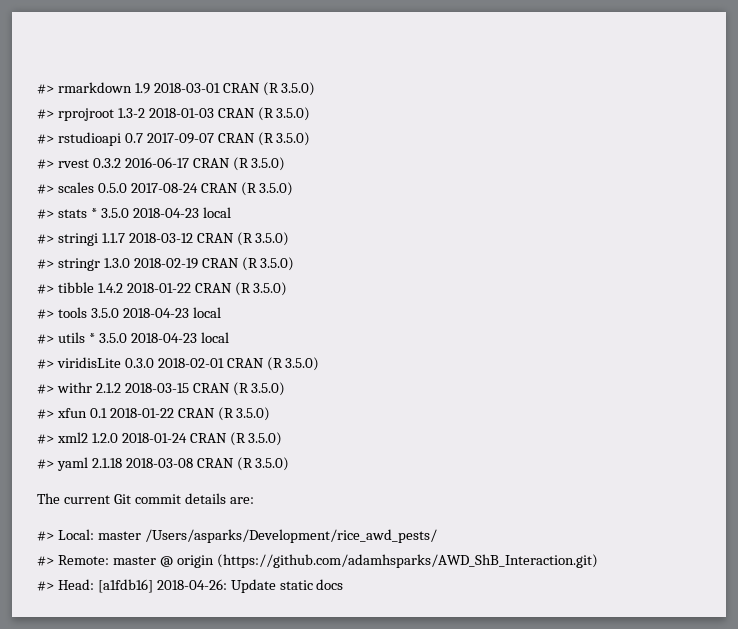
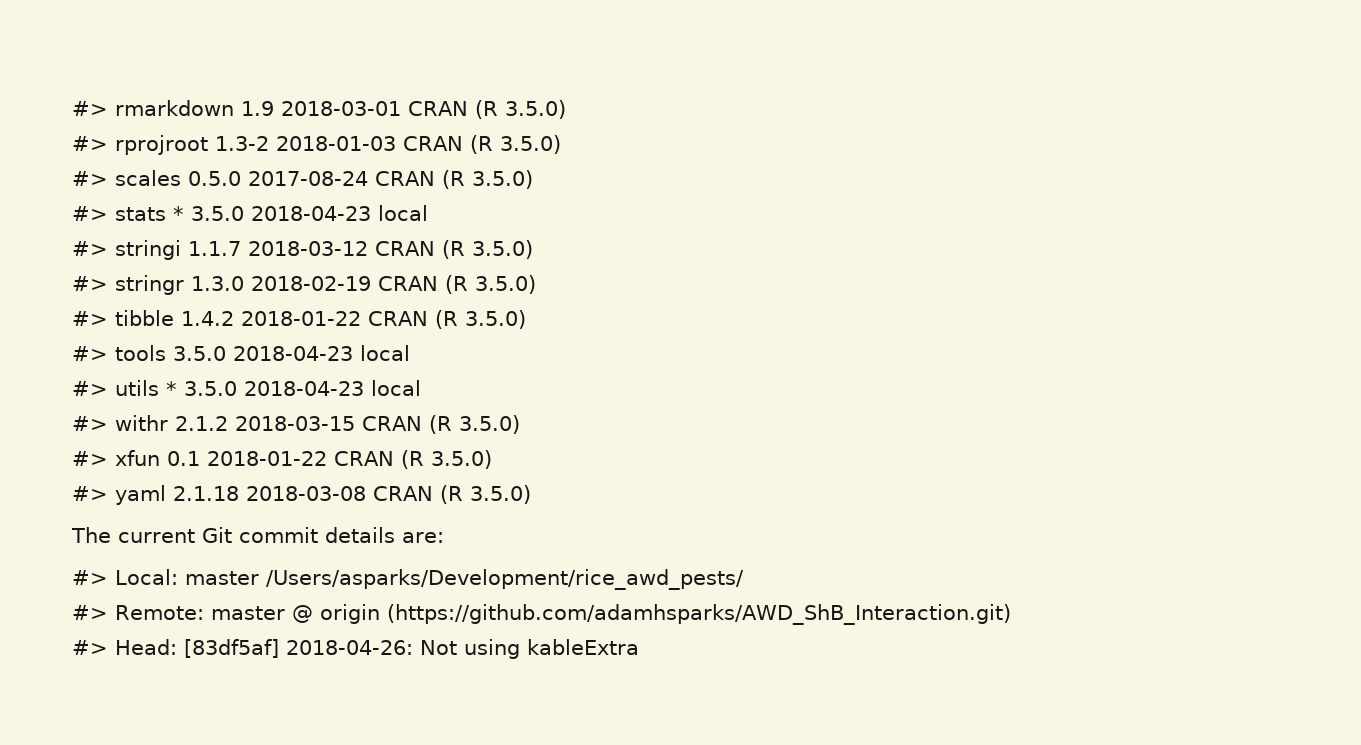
[37,132,311,146] [37,157,286,171] // #> rstudioapi 0.7 2017-09-07 CRAN (R 3.5.0) // #> rvest 0.3.2 2016-06-17 CRAN (R 3.5.0) -> (561, 144) none
[37,357,320,371] // #> viridisLite 0.3.0 2018-02-01 CRAN (R 3.5.0) -> (421, 388) none
[37,432,283,446] // #> xml2 1.2.0 2018-01-24 CRAN (R 3.5.0) -> (492, 459) none
[97,579,344,593] [a1fdb16] 2018-04-26: Update static docs -> [184,639,639,659] [83df5af] 2018-04-26: Not using kableExtra

